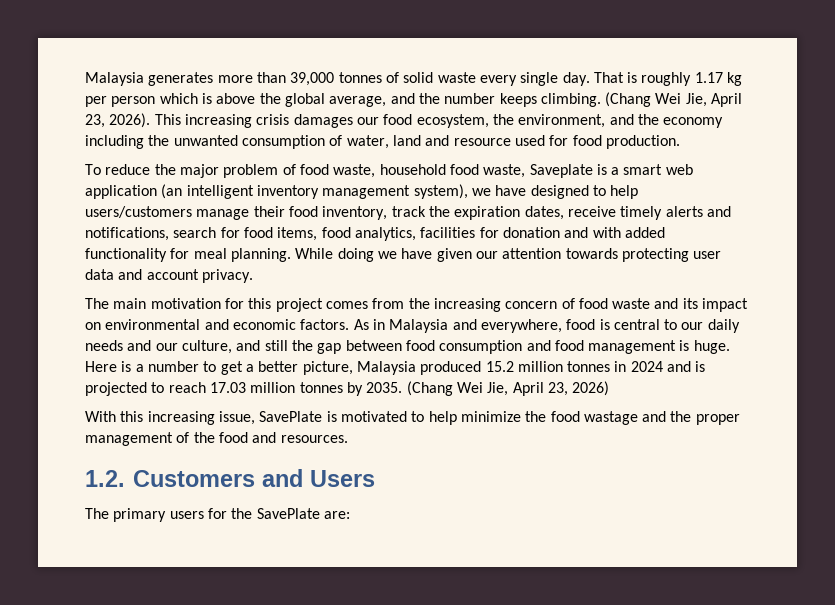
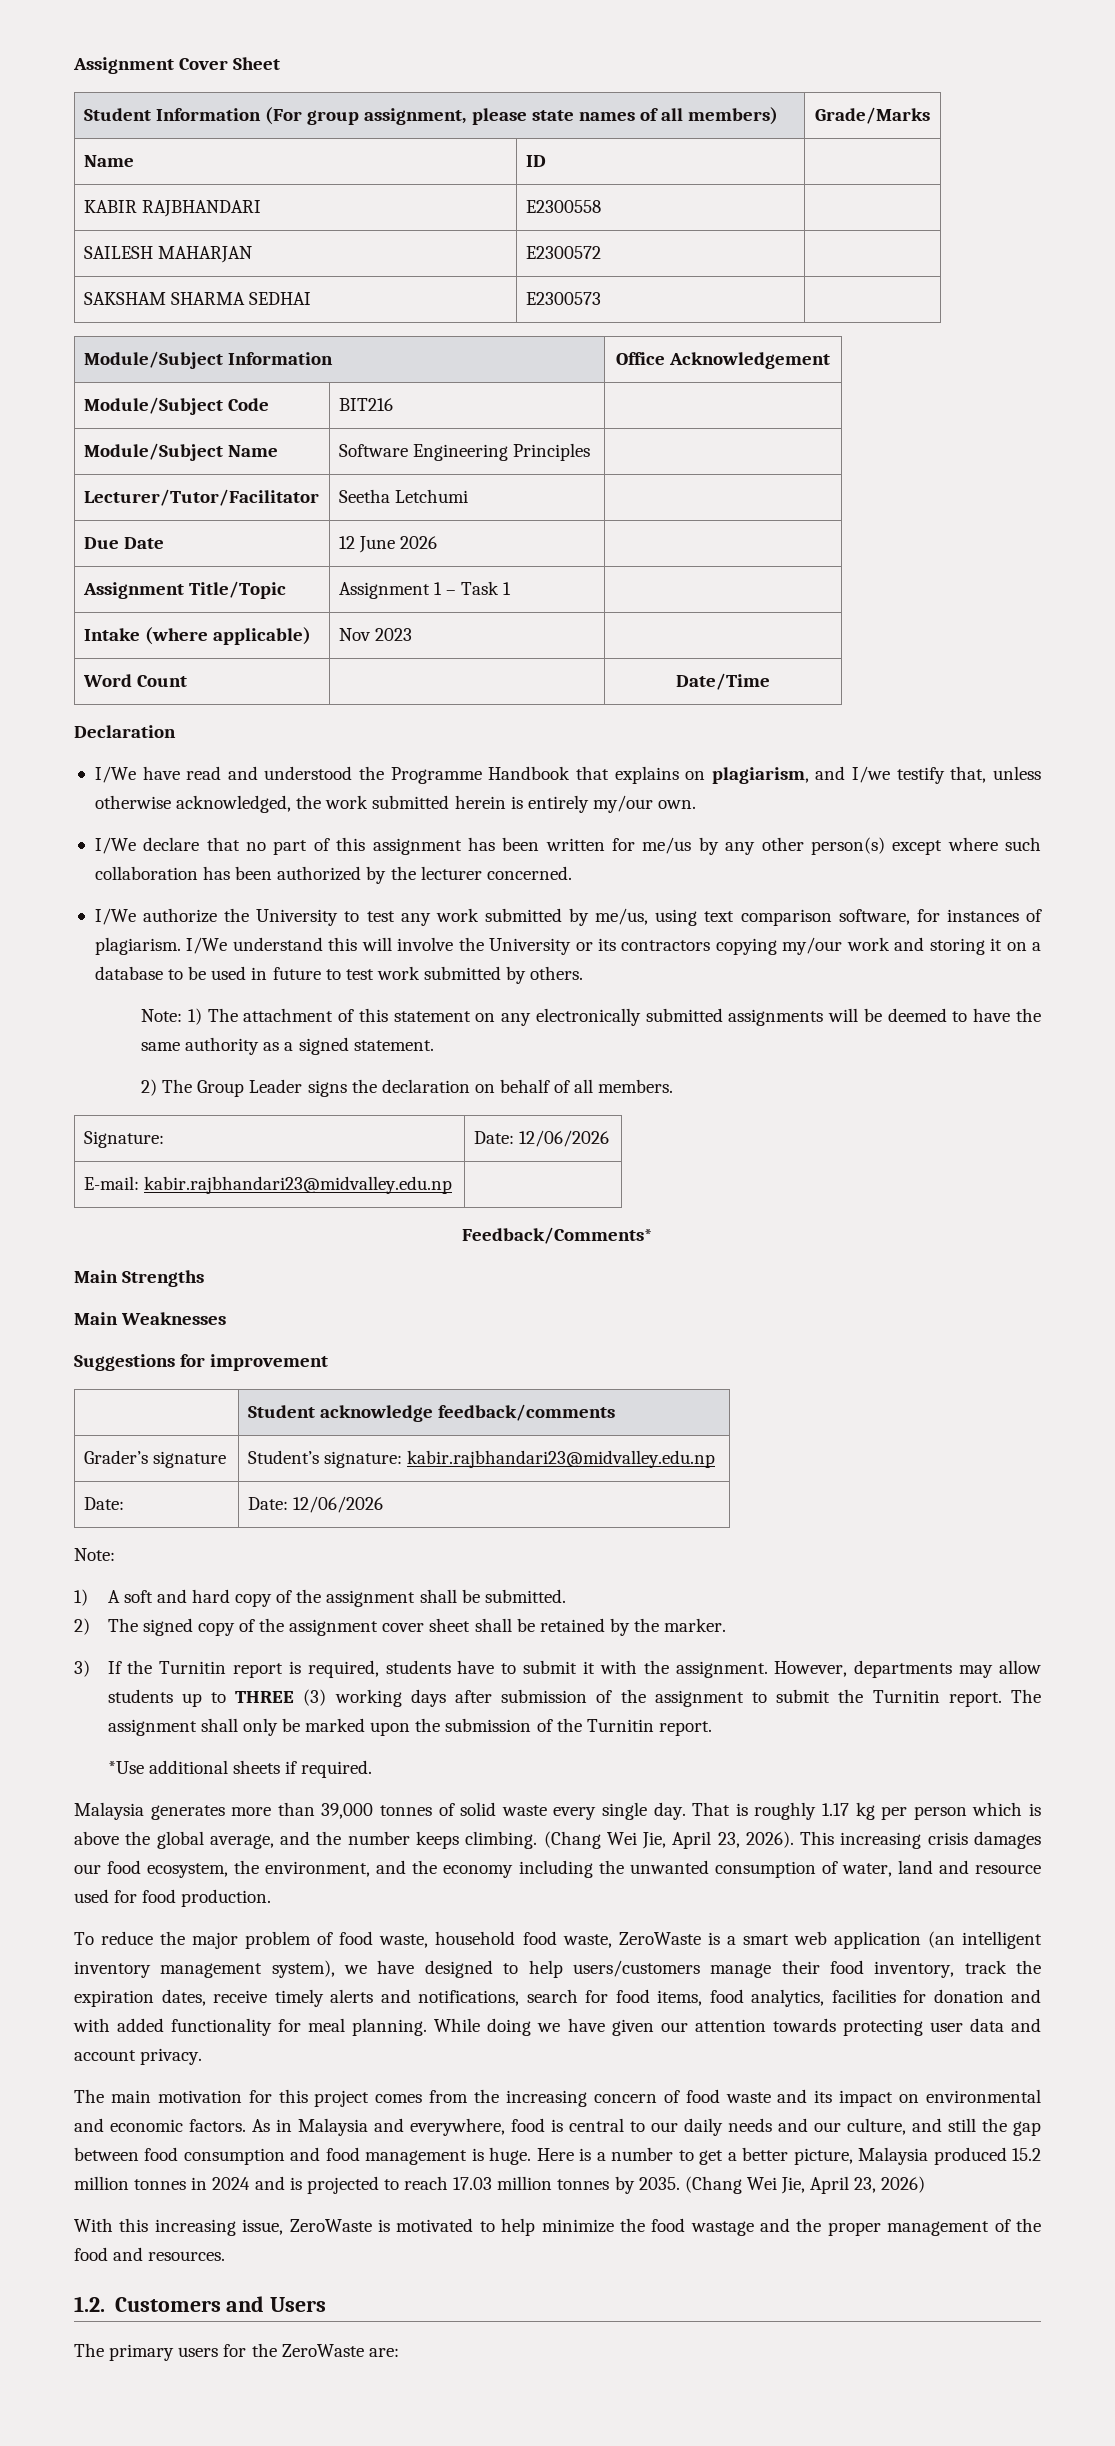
(85, 79) none -> [73,57,281,74] [83,107,779,125] [815,107,930,124] [83,155,134,167] [525,155,546,167] [83,200,262,217] [525,200,601,213] [83,246,253,263] [525,246,601,259] [83,292,312,305] [525,292,601,305] [83,351,334,369] [615,352,831,369] [83,397,270,415] [338,398,393,411] [83,443,279,461] [338,443,591,461] [83,489,319,506] [338,489,469,503] [83,537,165,549] [338,536,438,553] [82,581,287,599] [338,581,512,599] [83,627,312,645] [338,628,413,641] [82,674,188,687] [676,673,770,690] [74,725,176,738] [94,766,1042,784] [94,795,697,813] [94,837,1042,855] [94,866,572,884] [94,908,1042,926] [94,937,1042,955] [94,966,584,984] [140,1008,1041,1026] [140,1037,434,1055] [140,1079,674,1097] [83,1131,164,1148] [473,1130,610,1147] [83,1176,453,1194] [462,1227,653,1244] [74,1270,205,1287] [74,1312,227,1325] [74,1354,329,1371] [247,1404,616,1422] [83,1450,227,1468] [247,1450,716,1468] [83,1497,124,1510] [247,1496,384,1513] [74,1548,115,1561] [74,1589,566,1607] [74,1618,727,1636] [74,1660,1041,1678] [107,1689,1042,1707] [107,1718,712,1736] [107,1760,373,1778] Assignment Cover Sheet // Student Information (For group assignment, please state names of all members) | Grade/Marks // Name | ID | // KABIR RAJBHANDARI | E2300558 | // SAILESH MAHARJAN | E2300572 | // SAKSHAM SHARMA SEDHAI | E2300573 | // Module/Subject Information | Office Acknowledgement // Module/Subject Code | BIT216 | // Module/Subject Name | Software Engineering Principles | // Lecturer/Tutor/Facilitator | Seetha Letchumi | // Due Date | 12 June 2026 | // Assignment Title/Topic | Assignment 1 – Task 1 | // Intake (where applicable) | Nov 2023 | // Word Count | | Date/Time // Declaration // I/We have read and understood the Programme Handbook that explains on plagiarism, and I/we testify that, unless otherwise acknowledged, the work submitted herein is entirely my/our own. // I/We declare that no part of this assignment has been written for me/us by any other person(s) except where such collaboration has been authorized by the lecturer concerned. // I/We authorize the University to test any work submitted by me/us, using text comparison software, for instances of plagiarism. I/We understand this will involve the University or its contractors copying my/our work and storing it on a database to be used in future to test work submitted by others. // Note: 1) The attachment of this statement on any electronically submitted assignments will be deemed to have the same authority as a signed statement. // 2) The Group Leader signs the declaration on behalf of all members. // Signature: | Date: 12/06/2026 // E-mail: kabir.rajbhandari23@midvalley.edu.np | // Feedback/Comments* // Main Strengths // Main Weaknesses // Suggestions for improvement // | Student acknowledge feedback/comments // Grader’s signature | Student’s signature: kabir.rajbhandari23@midvalley.edu.np // Date: | Date: 12/06/2026 // Note: // 1) A soft and hard copy of the assignment shall be submitted. // 2) The signed copy of the assignment cover sheet shall be retained by the marker. // 3) If the Turnitin report is required, students have to submit it with the assignment. However, departments may allow students up to THREE (3) working days after submission of the assignment to submit the Turnitin report. The assignment shall only be marked upon the submission of the Turnitin report. // *Use additional sheets if required. //
[529,164,593,178] Saveplate -> [618,1932,701,1945] ZeroWaste
[259,411,323,422] SavePlate -> [289,2219,372,2232] ZeroWaste
[256,508,320,519] SavePlate -> [281,2344,364,2357] ZeroWaste

